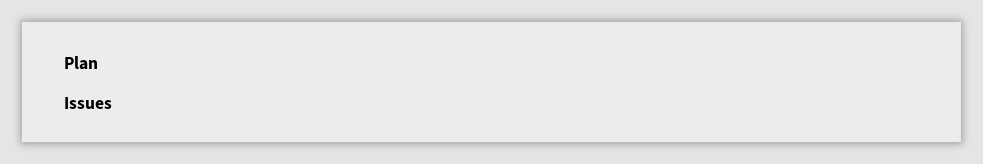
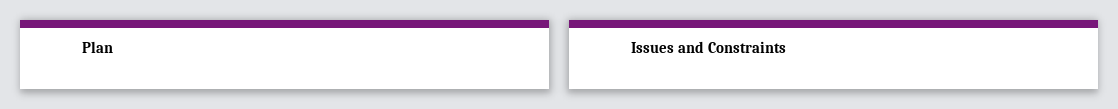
(112, 103) none -> [677,41,786,53] and Constraints

